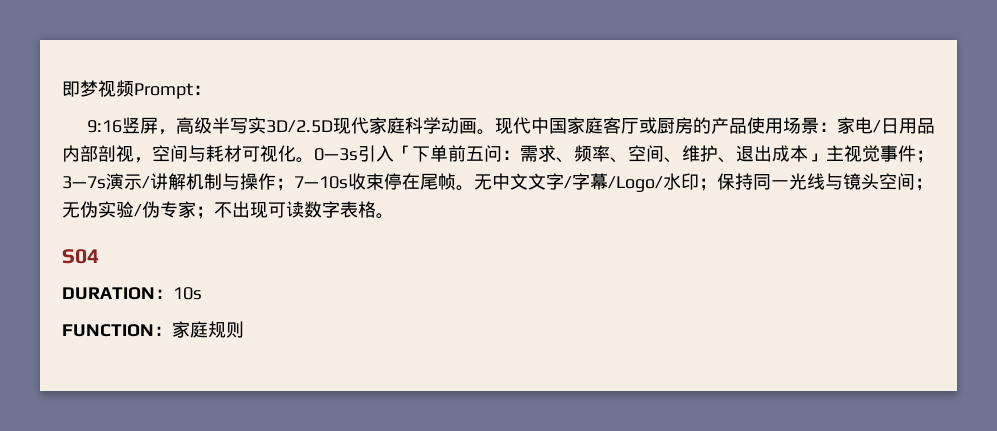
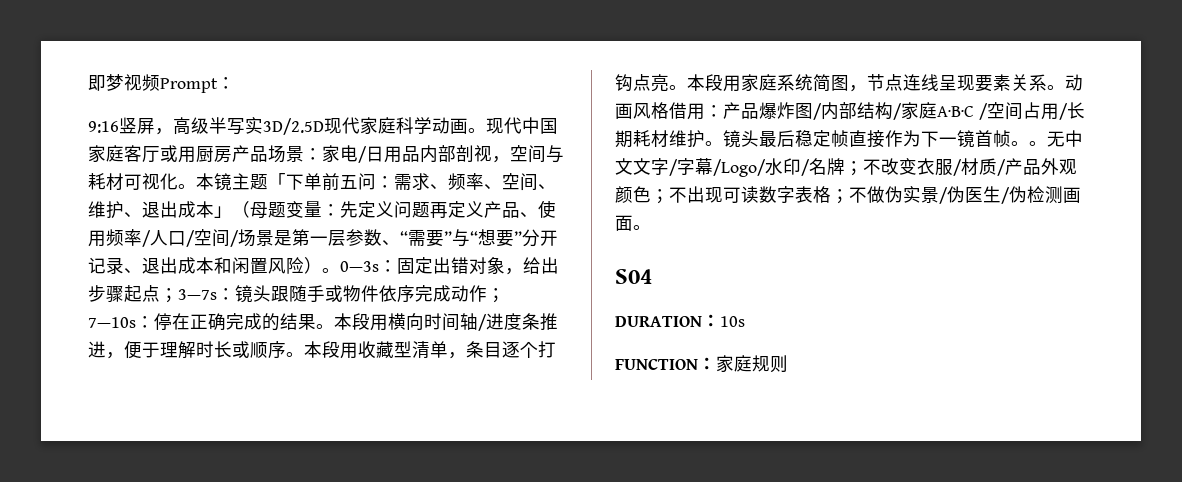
[656,117,783,134] 厨房的产品使用 -> [178,145,268,163] 用厨房产品
[314,145,394,162] 0—3s引入 -> [196,173,268,191] 本镜主题
[826,145,934,163] [62,173,456,191] 主视觉事件；3—7s演示/讲解机制与操作；7—10s收束停在尾帧 -> [232,200,556,219] [88,229,558,247] [88,257,559,275] [88,285,505,303] [88,313,558,331] [88,341,556,359] [615,74,1083,92] [615,102,1085,120] [615,130,1029,148] （母题变量：先定义问题再定义产品、使用频率/人口/空间/场景是第一层参数、“需要”与“想要”分开记录、退出成本和闲置风险）。0—3s：固定出错对象，给出步骤起点；3—7s：镜头跟随手或物件依序完成动作；7—10s：停在正确完成的结果。本段用横向时间轴/进度条推进，便于理解时长或顺序。本段用收藏型清单，条目逐个打钩点亮。本段用家庭系统简图，节点连线呈现要素关系。动画风格借用：产品爆炸图/内部结构/家庭A·B·C /空间占用/长期耗材维护。镜头最后稳定帧直接作为下一镜首帧。
[699,173,933,191] [62,201,196,218] ；保持同一光线与镜头空间；无伪实验/伪专家 -> [801,158,1077,176] [615,186,651,203] /名牌；不改变衣服/材质/产品外观颜色
(376, 209) none -> [831,186,1081,204] [615,215,633,231] ；不做伪实景/伪医生/伪检测画面

